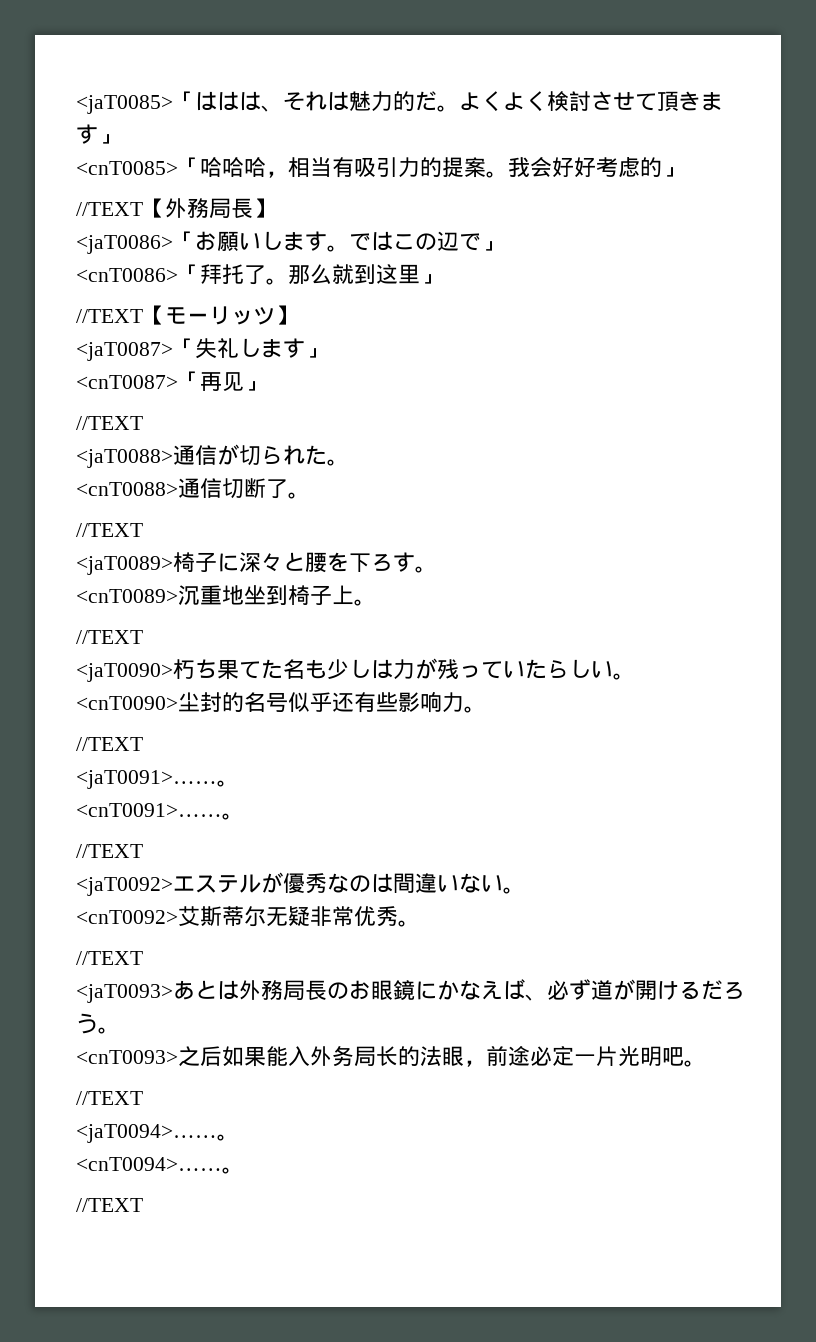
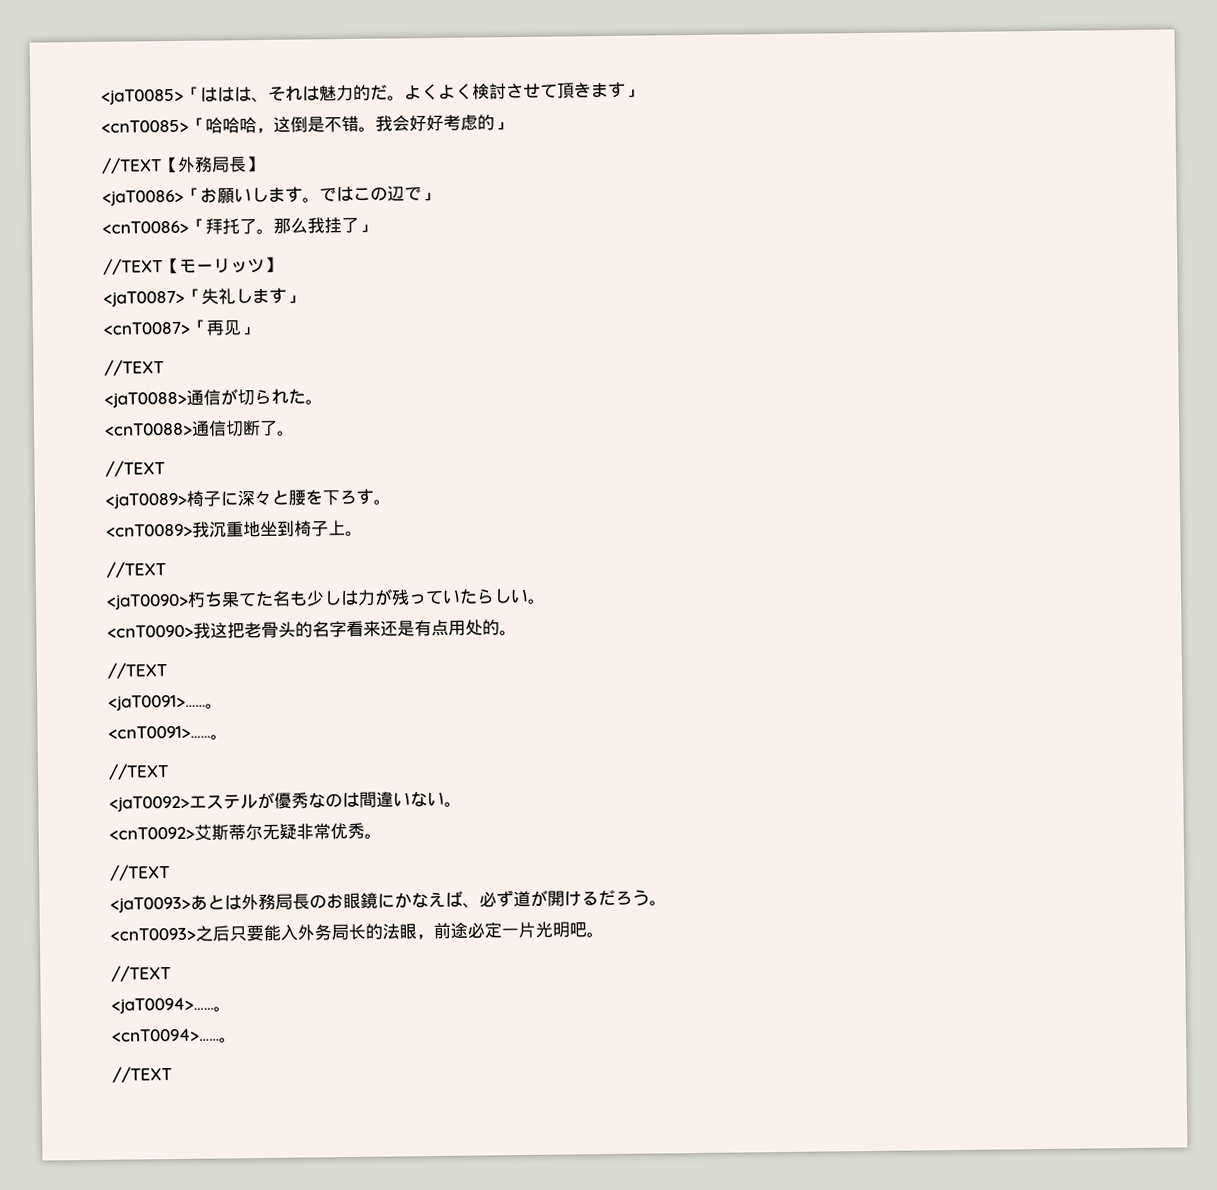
[288,157,486,178] 相当有吸引力的提案 -> [273,115,359,133] 这倒是不错
[332,264,420,284] 就到这里 -> [307,217,359,234] 我挂了
(178, 596) none -> [192,521,210,538] 我
[178,691,464,713] 尘封的名号似乎还有些影响力 -> [193,619,500,639] 我这把老骨头的名字看来还是有点用处的
[222,1046,266,1067] 如果 -> [229,924,264,942] 只要

